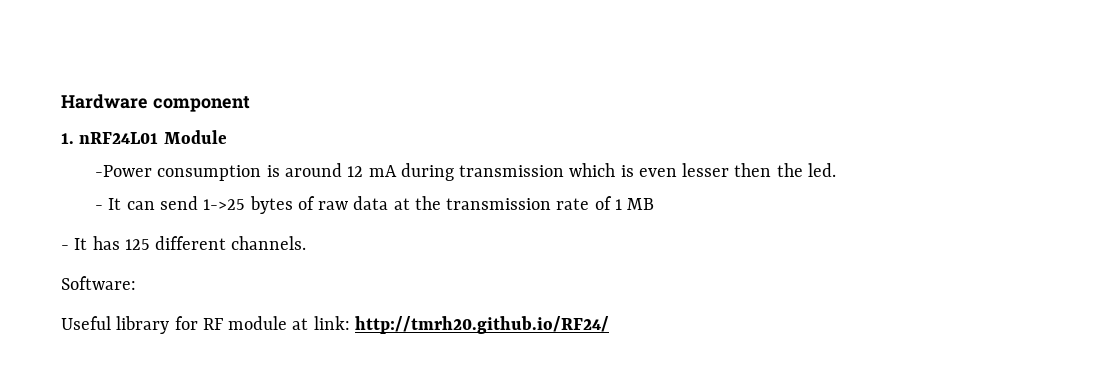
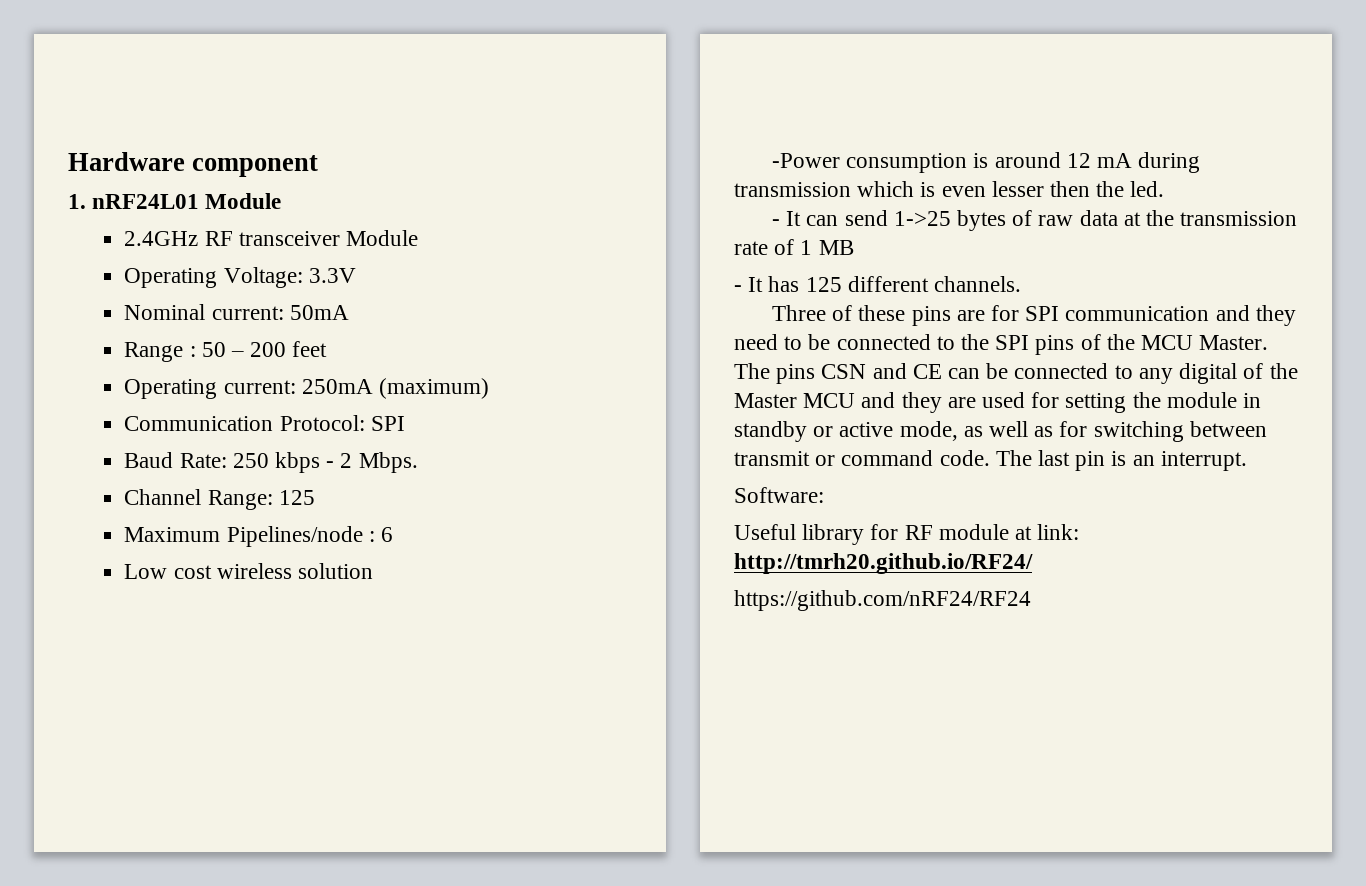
(227, 137) none -> [124,230,419,246] [124,267,356,288] [124,304,349,320] [124,341,328,362] [124,378,490,399] [124,415,405,431] [124,452,418,473] [124,489,315,510] [124,526,394,547] [124,563,374,579] // 2.4GHz RF transceiver Module // Operating Voltage: 3.3V // Nominal current: 50mA // Range : 50 – 200 feet // Operating current: 250mA (maximum) // Communication Protocol: SPI // Baud Rate: 250 kbps - 2 Mbps. // Channel Range: 125 // Maximum Pipelines/node : 6 // Low cost wireless solution
(307, 243) none -> [771,305,1296,326] [734,334,1269,355] [734,363,1298,384] [734,392,1262,413] [734,421,1267,442] [734,450,1247,471] // Three of these pins are for SPI communication and they need to be connected to the SPI pins of the MCU Master. The pins CSN and CE can be connected to any digital of the Master MCU and they are used for setting the module in standby or active mode, as well as for switching between transmit or command code. The last pin is an interrupt.
(609, 325) none -> [734,590,1031,611] // https://github.com/nRF24/RF24

